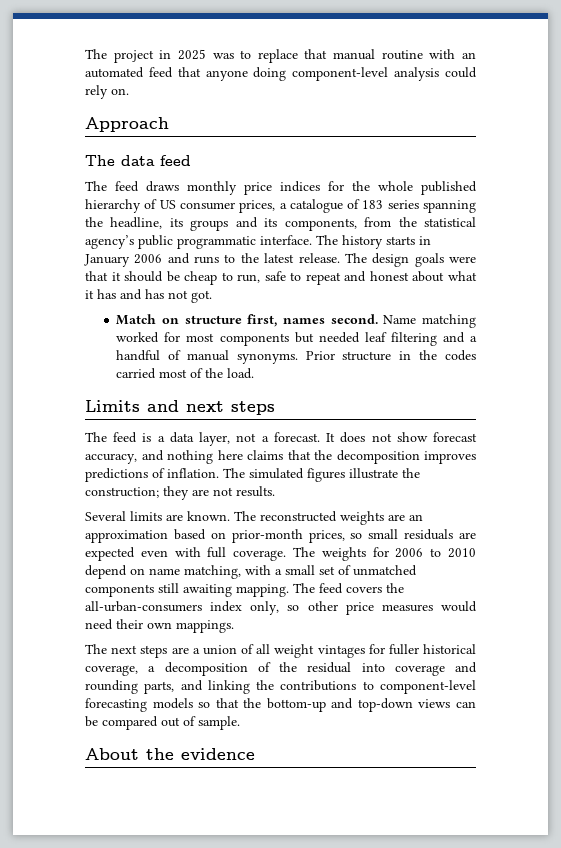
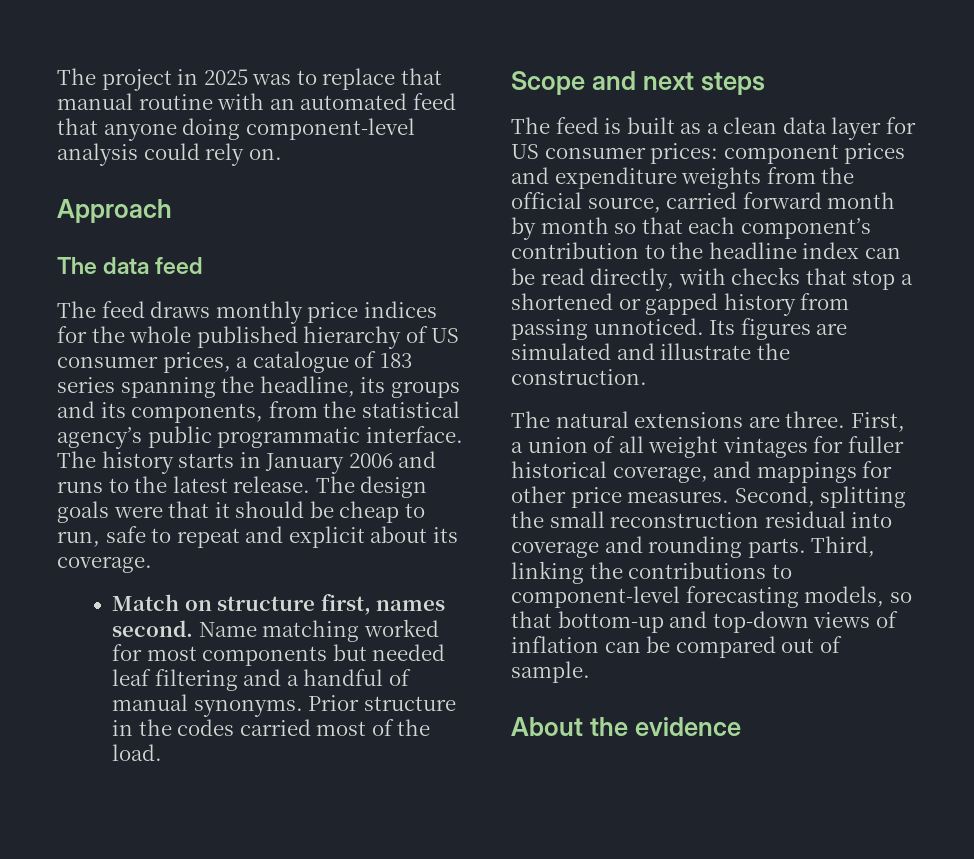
[369,271,478,282] [85,289,212,303] honest about what it has and has not got. -> [288,526,458,548] [57,556,152,573] explicit about its coverage.
[85,400,140,412] Limits -> [511,71,585,95] Scope
[157,432,477,446] [85,450,476,464] [85,468,420,482] [85,486,275,500] [85,511,423,525] [85,529,476,543] [85,547,477,561] [85,565,417,579] [85,583,404,597] [85,601,478,615] [85,619,234,633] [85,644,189,658] a data layer, not a forecast. It does not show forecast accuracy, and nothing here claims that the decomposition improves predictions of inflation. The simulated figures illustrate the construction; they are not results. // Several limits are known. The reconstructed weights are an approximation based on prior-month prices, so small residuals are expected even with full coverage. The weights for 2006 to 2010 depend on name matching, with a small set of unmatched components still awaiting mapping. The feed covers the all-urban-consumers index only, so other price measures would need their own mappings. // The next steps are -> [626,117,916,140] [511,143,906,164] [511,167,855,189] [511,192,896,213] [511,217,871,240] [511,242,901,259] [511,267,913,291] [511,293,850,316] [511,318,848,340] [511,343,790,360] [511,369,647,385] [511,411,905,432] built as a clean data layer for US consumer prices: component prices and expenditure weights from the official source, carried forward month by month so that each component’s contribution to the headline index can be read directly, with checks that stop a shortened or gapped history from passing unnoticed. Its figures are simulated and illustrate the construction. // The natural extensions are three. First,
[148,662,297,676] a decomposition of the -> [713,461,893,483] [511,486,907,508] [511,511,760,528] and mappings for other price measures. Second, splitting the small reconstruction
[144,680,203,694] parts, and -> [747,536,876,558] parts. Third,
[152,698,262,709] models so that the -> [804,586,912,607] [511,611,552,628] models, so that
(451, 703) none -> [875,611,898,628] [511,636,599,653] of inflation

